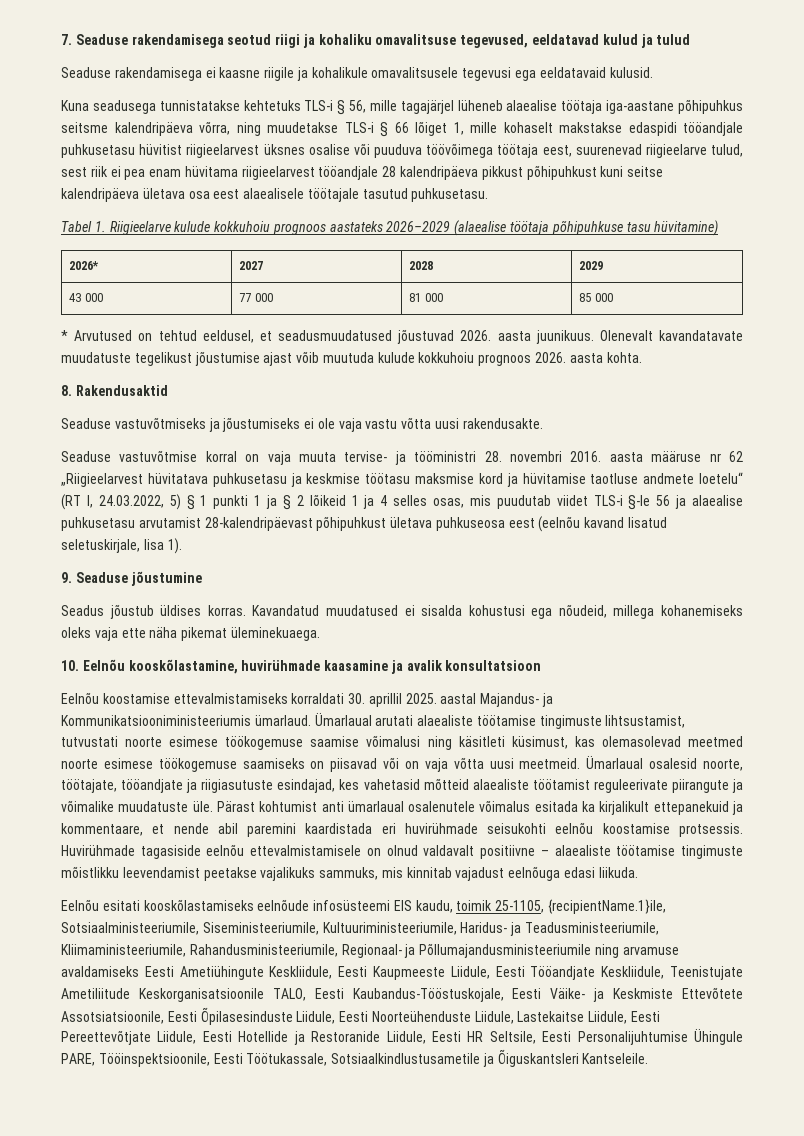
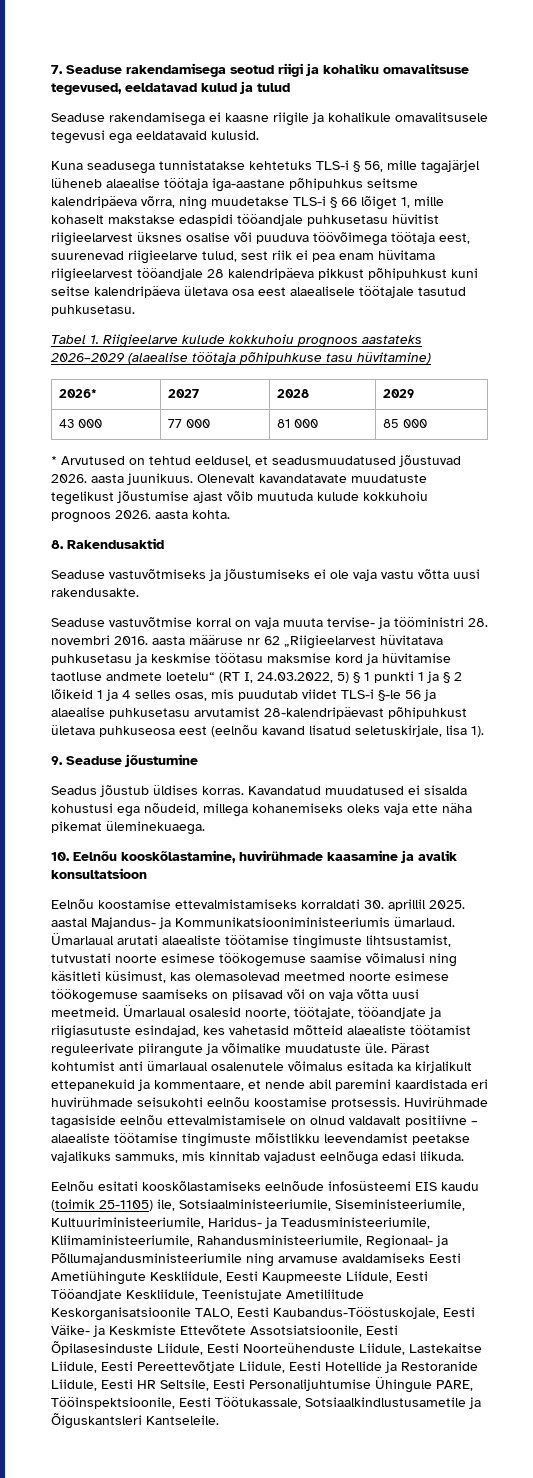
[415,899,667,914] kaudu, toimik 25-1105, {recipientName.1}ile, -> [441,1182,479,1191] [51,1199,175,1211] kaudu (toimik 25-1105) ile,

